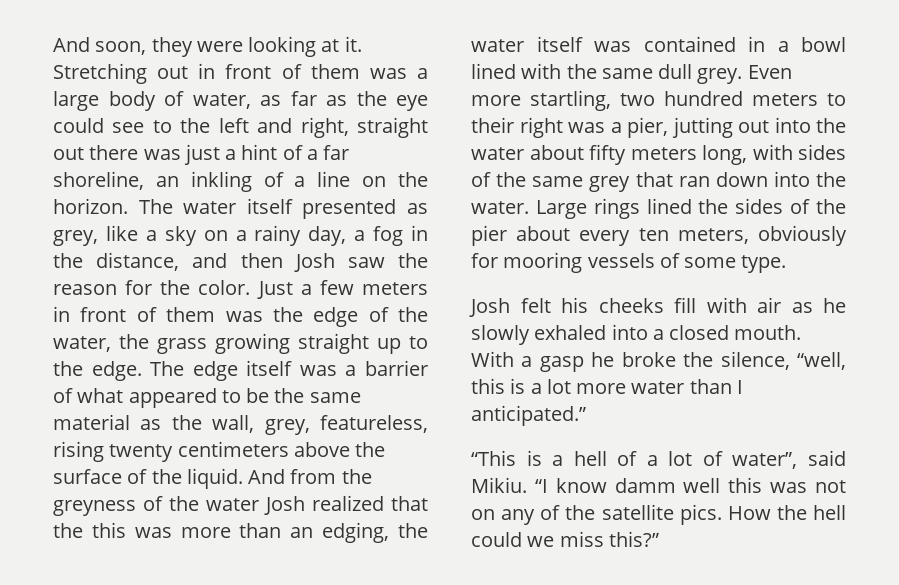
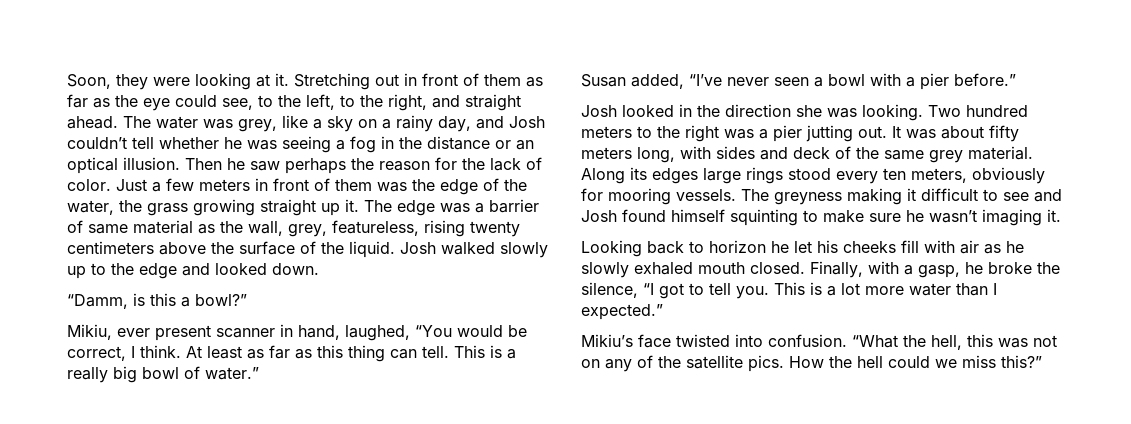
[53,37,147,55] And soon, -> [67,74,111,89] Soon,
[369,68,429,79] [53,91,251,111] was a large body of water, -> (521, 80) none
[112,117,428,138] [53,144,350,165] [53,171,428,192] [53,198,428,219] see to the left and right, straight out there was just a hint of a far shoreline, an inkling of a line on the horizon. The water itself presented as -> [222,94,521,111] [67,116,233,129] see, to the left, to the right, and straight ahead. The water was
[354,225,428,246] [53,252,385,272] a fog in the distance, and then Josh saw -> [476,116,545,129] [67,136,534,153] [67,157,346,174] and Josh couldn’t tell whether he was seeing a fog in the distance or an optical illusion. Then he saw perhaps
(191, 287) none -> [490,157,542,171] lack of
[409,336,428,349] [53,361,142,381] to the edge. -> [345,199,359,212] it.
[246,360,293,376] itself -> (435, 208) none
[77,388,305,408] what appeared to be the -> (83, 226) none
[248,469,372,484] [53,495,428,516] [53,522,428,543] [471,36,846,52] [471,63,792,84] [471,90,655,111] And from the greyness of the water Josh realized that the this was more than an edging, the water itself was contained in a bowl lined with the same dull grey. Even more startling, two -> [400,242,548,258] [67,263,319,279] [67,293,247,309] [67,324,527,341] [67,345,516,362] [67,366,259,383] [581,73,1016,90] [581,104,961,121] Josh walked slowly up to the edge and looked down. // “Damm, is this a bowl?” // Mikiu, ever present scanner in hand, laughed, “You would be correct, I think. At least as far as this thing can tell. This is a really big bowl of water.” // Susan added, “I’ve never seen a bowl with a pier before.” // Josh looked in the direction she was looking. Two
[471,117,514,133] their -> [657,126,680,138] the
[627,117,846,138] [471,147,524,160] pier, jutting out into the water -> [773,125,936,142] pier jutting out. It was
(846, 152) none -> [760,147,830,160] and deck
[635,171,846,187] [471,198,846,219] [471,225,571,246] that ran down into the water. Large rings lined the sides of the pier about -> [968,146,1033,160] [581,167,831,184] material. Along its edges large rings stood
[587,253,787,273] [469,298,551,317] vessels of some type. // Josh felt -> [676,188,1062,205] [581,209,1061,226] [581,240,812,257] vessels. The greyness making it difficult to see and Josh found himself squinting to make sure he wasn’t imaging it. // Looking back to horizon he let
[611,324,802,340] [471,351,846,372] [471,378,505,394] into a closed mouth. With a gasp he broke the silence, “well, this -> [698,261,1060,278] [581,282,805,299] mouth closed. Finally, with a gasp, he broke the silence, “I got to tell you. This
[471,405,586,426] [471,450,846,469] [471,477,721,493] anticipated.” // “This is a hell of a lot of water”, said Mikiu. “I know damm well -> [581,304,663,320] [581,334,962,350] expected.” // Mikiu’s face twisted into confusion. “What the hell,

